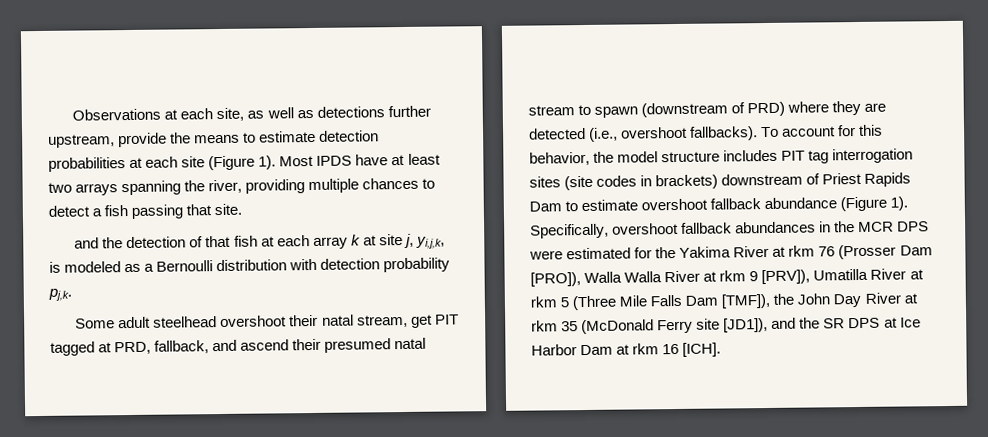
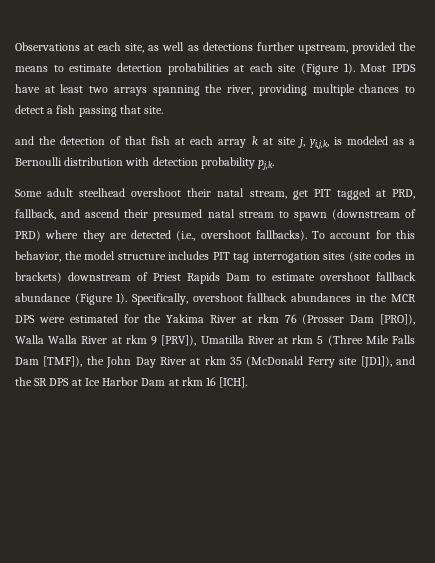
[118,132,168,148] provide -> [351,42,395,54] provided

